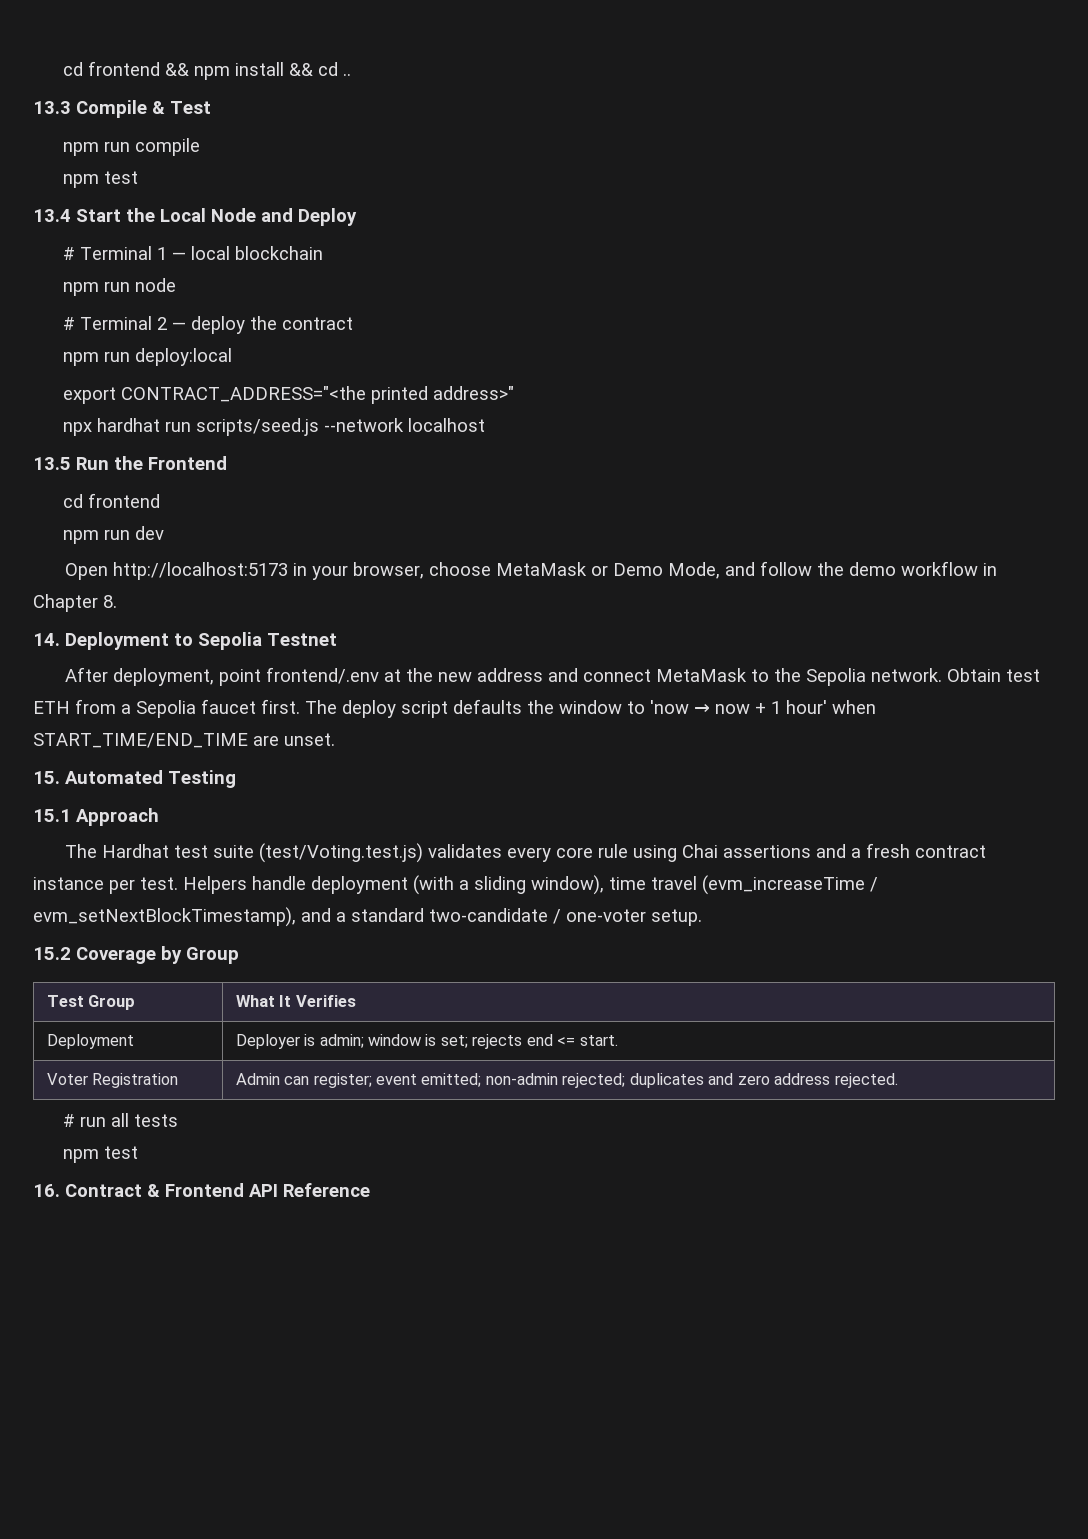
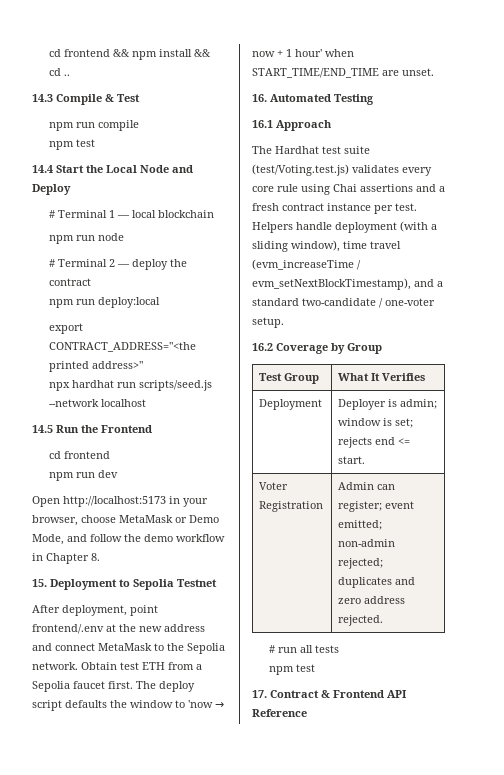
[33,101,71,114] 13.3 -> [32,94,53,102] 14.3
[33,209,71,222] 13.4 -> [32,165,53,173] 14.4
[33,457,71,470] 13.5 -> [32,425,53,433] 14.5
[33,633,60,646] 14. -> [32,579,47,587] 15.
[33,771,60,784] 15. -> [252,94,267,102] 16.
[33,809,71,822] 15.1 -> [252,120,273,128] 16.1
[33,947,71,960] 15.2 -> [252,343,273,351] 16.2
[33,1184,60,1197] 16. -> [252,690,267,698] 17.

